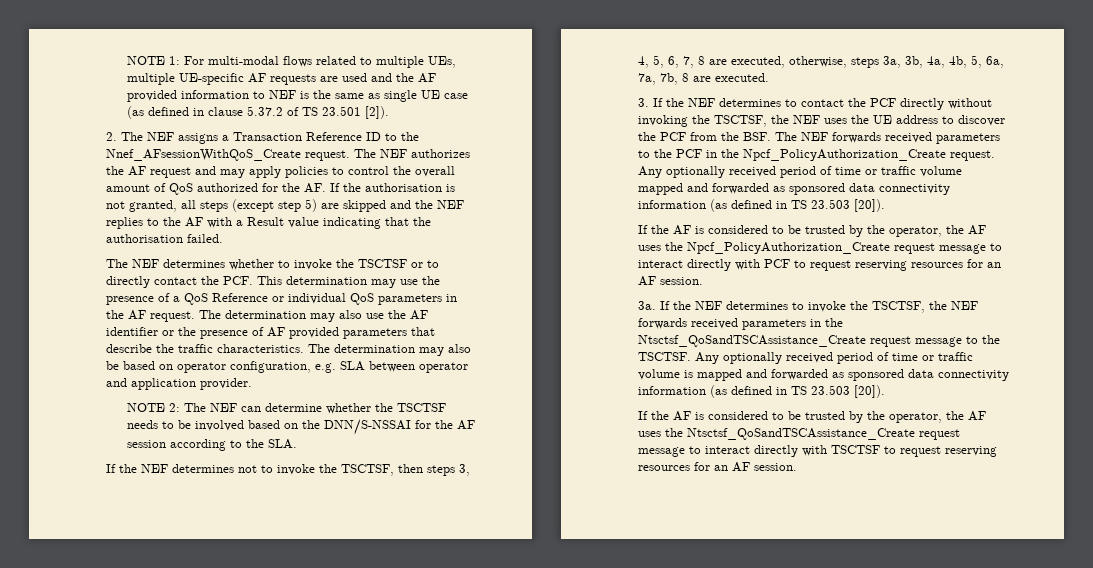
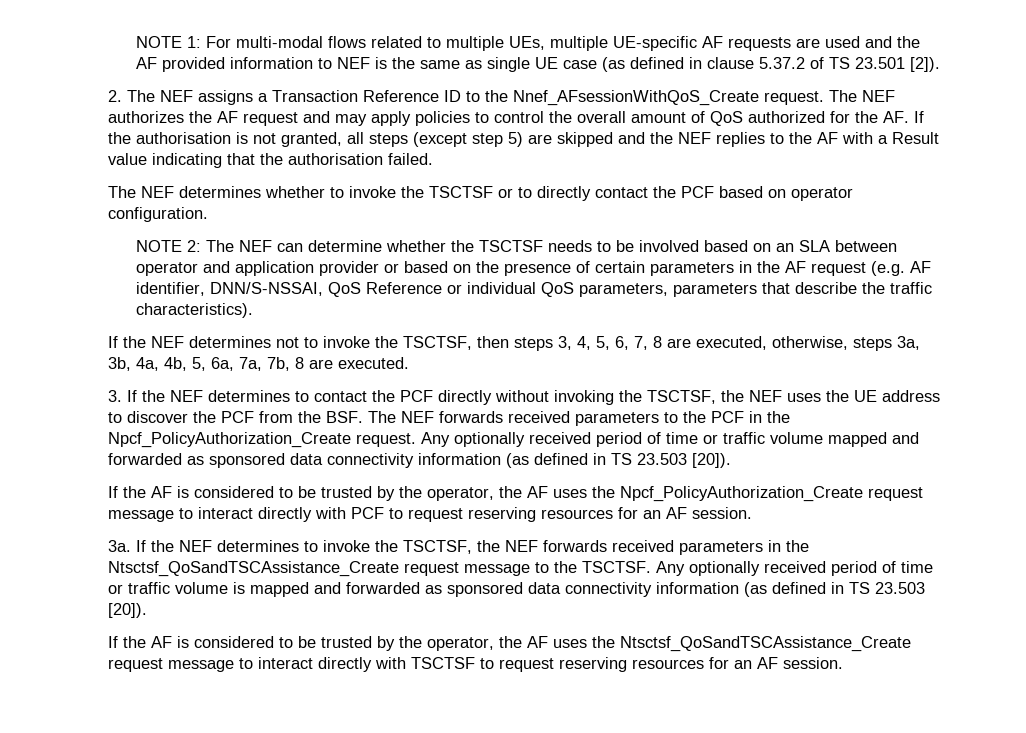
[222,276,440,288] [105,293,457,305] [105,310,428,322] [105,327,435,339] [105,344,471,356] [105,361,468,373] [105,378,252,390] PCF. This determination may use the presence of a QoS Reference or individual QoS parameters in the AF request. The determination may also use the AF identifier or the presence of AF provided parameters that describe the traffic characteristics. The determination may also be based on operator configuration, e.g. SLA between operator and application provider. -> [681,186,854,201] [108,207,209,222] PCF based on operator configuration.
[302,419,476,435] [127,439,298,451] the DNN/S-NSSAI for the AF session according to the SLA. -> [776,240,898,252] [136,261,932,276] [136,282,933,297] [136,303,254,318] an SLA between operator and application provider or based on the presence of certain parameters in the AF request (e.g. AF identifier, DNN/S-NSSAI, QoS Reference or individual QoS parameters, parameters that describe the traffic characteristics).

